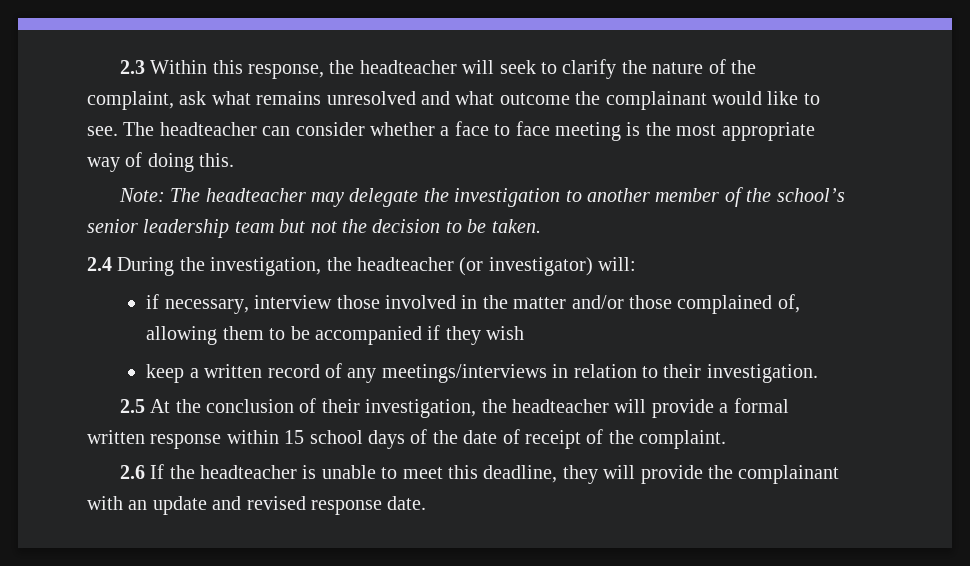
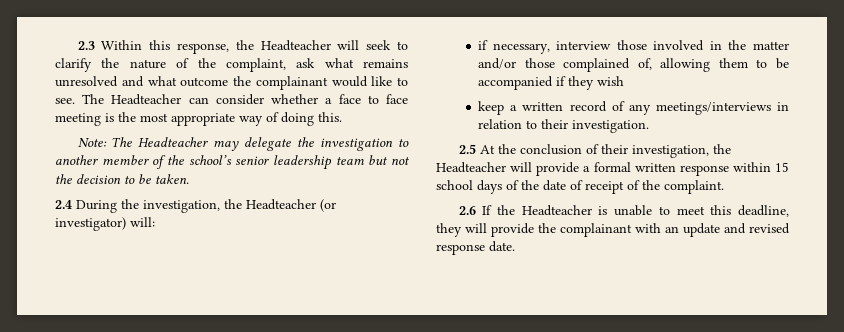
[359,60,457,74] headteacher -> [260,40,331,51] Headteacher
[159,122,257,136] headteacher -> [111,94,182,105] Headteacher
[205,188,306,202] headteacher -> [138,137,209,147] Headteacher
[357,257,454,271] headteacher -> [246,199,316,210] Headteacher
[511,399,609,413] headteacher -> [436,162,506,173] Headteacher
[199,465,297,479] headteacher -> [521,205,592,216] Headteacher

